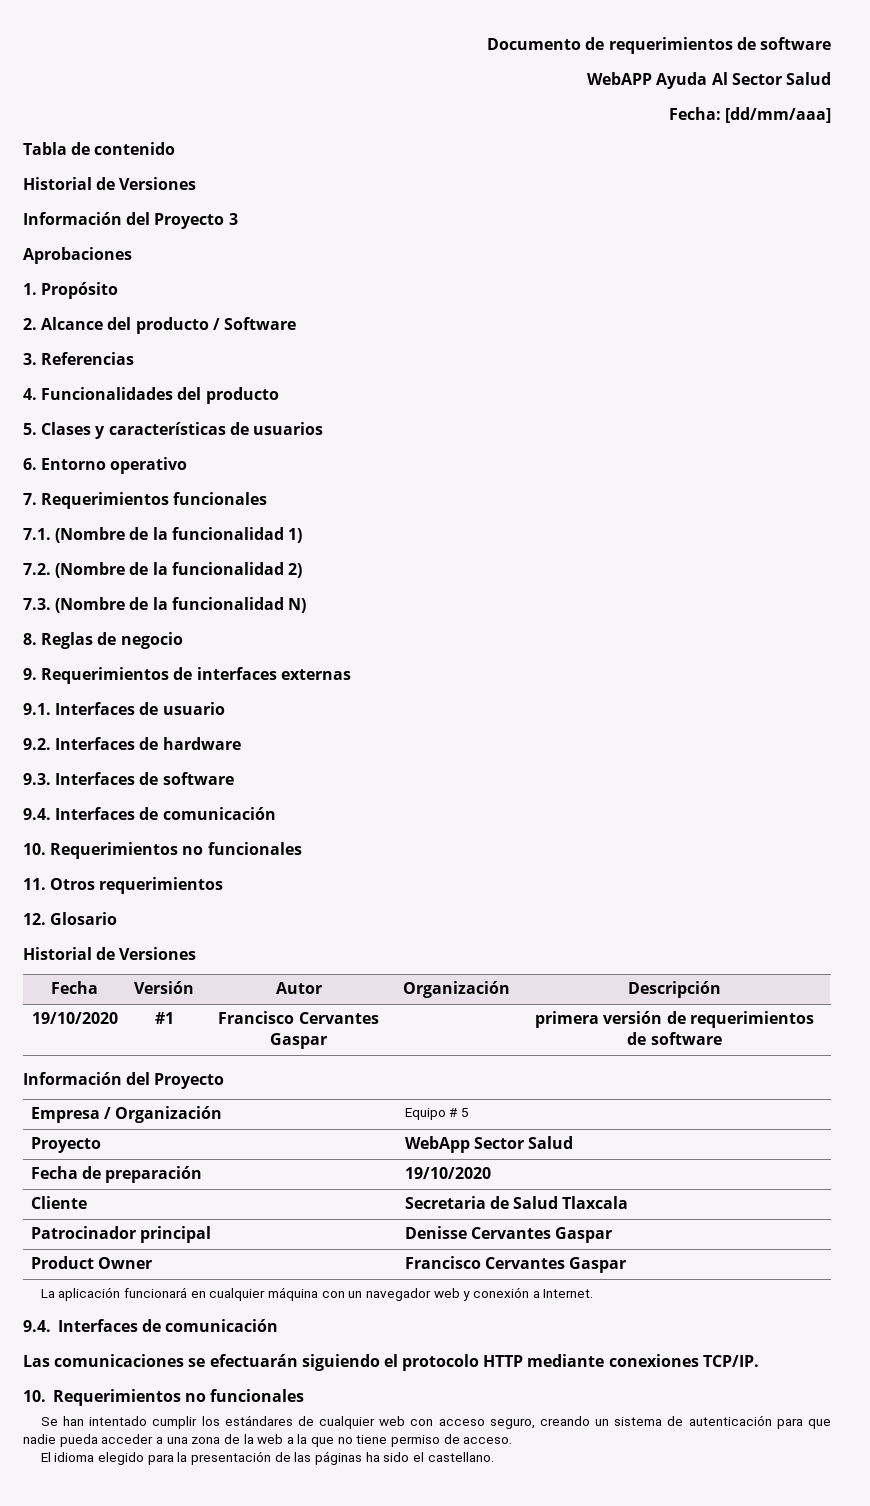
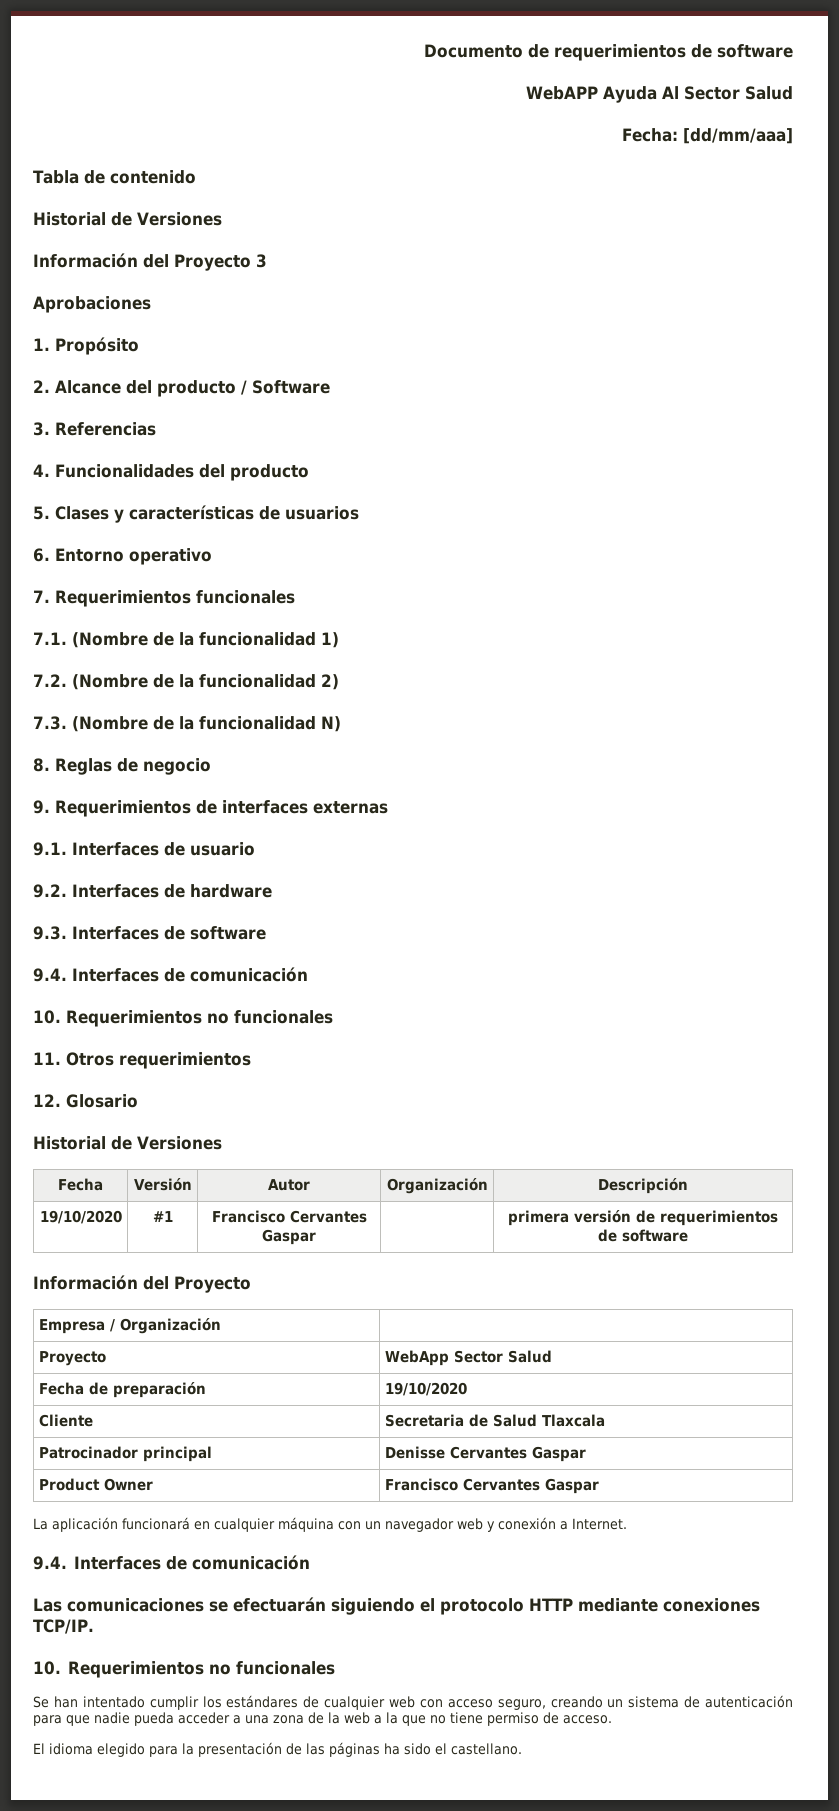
[404,1108,470,1120] Equipo # 5 -> (221, 1326) none

